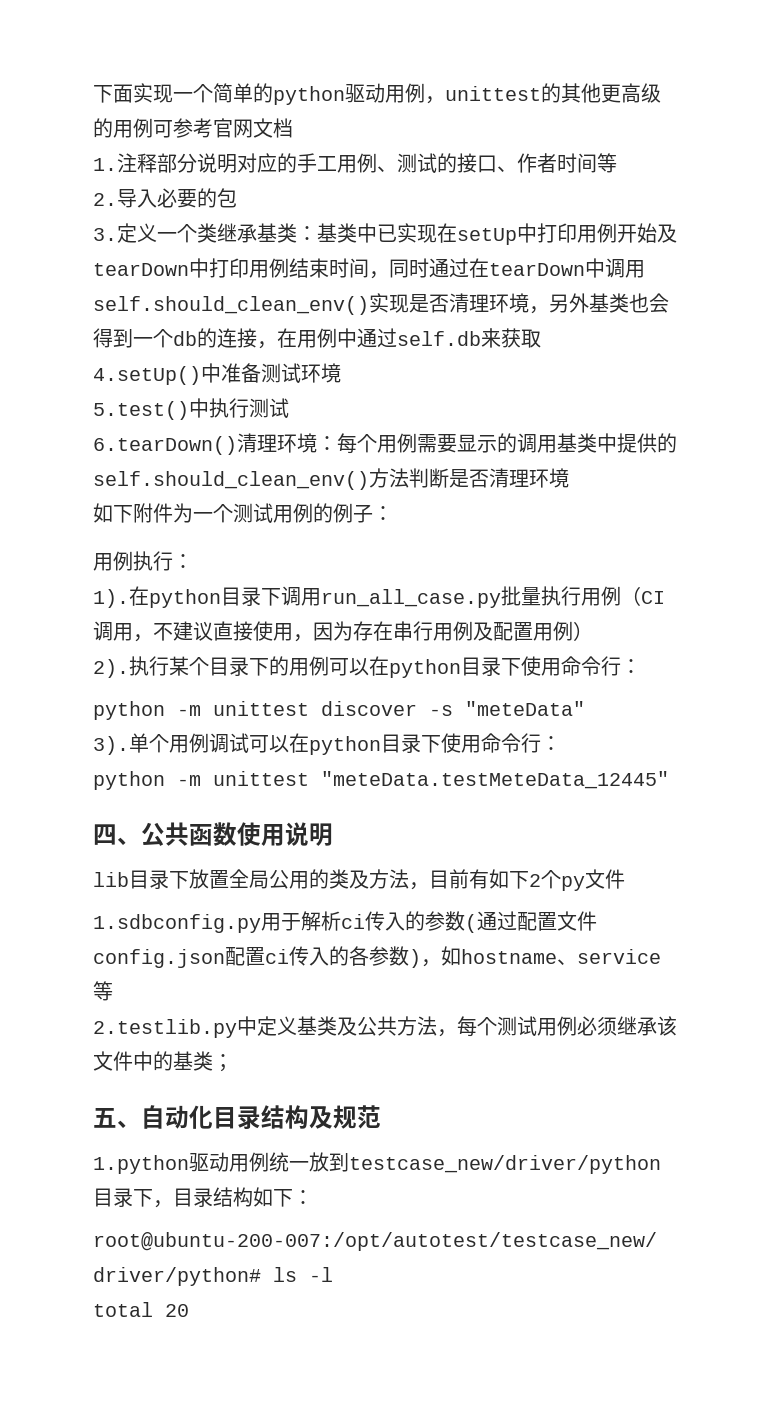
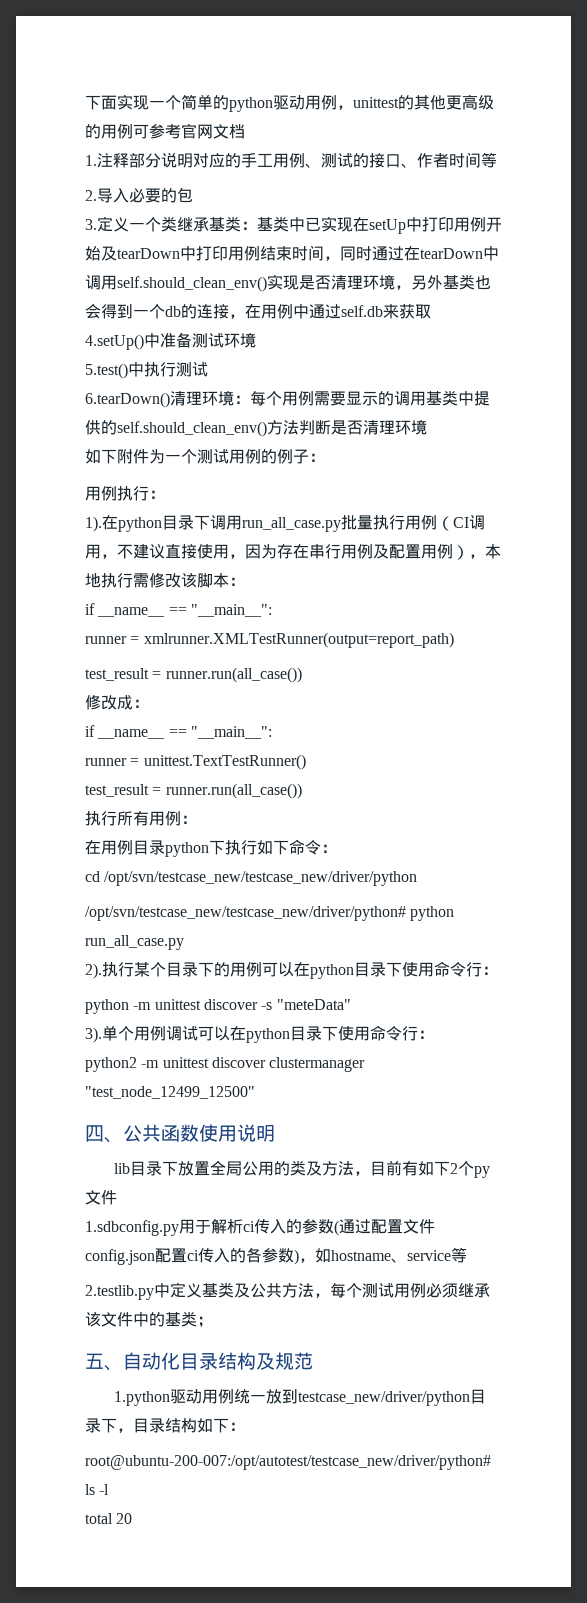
(593, 631) none -> [469,544,501,559] [85,572,245,588] [85,603,272,617] [85,632,454,648] [85,667,302,683] [85,694,149,710] [85,725,272,739] [85,754,306,770] [85,783,302,799] [85,811,197,826] [85,839,337,857] [85,871,418,886] [85,906,455,921] [85,935,184,950] ，本地执行需修改该脚本： // if __name__ == "__main__": // runner = xmlrunner.XMLTestRunner(output=report_path) // test_result = runner.run(all_case()) // 修改成： // if __name__ == "__main__": // runner = unittest.TextTestRunner() // test_result = runner.run(all_case()) // 执行所有用例： // 在用例目录python下执行如下命令： // cd /opt/svn/testcase_new/testcase_new/driver/python // /opt/svn/testcase_new/testcase_new/driver/python# python run_all_case.py
[93,771,669,790] python -m unittest "meteData.testMeteData_12445" -> [85,1057,366,1072] [85,1086,255,1099] python2 -m unittest discover clustermanager "test_node_12499_12500"

